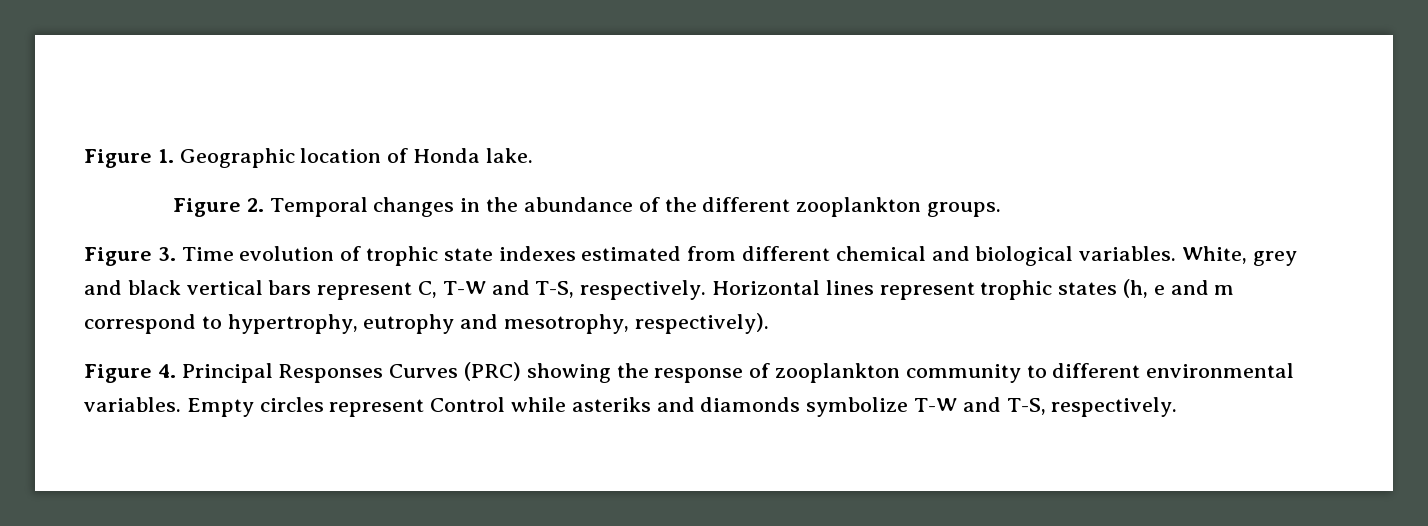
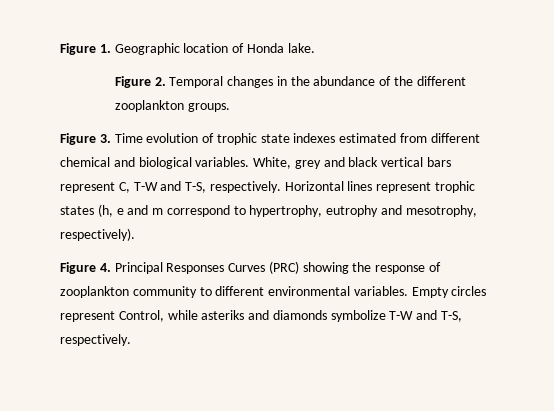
[430,397,506,412] Control -> [118,310,164,322] Control,

